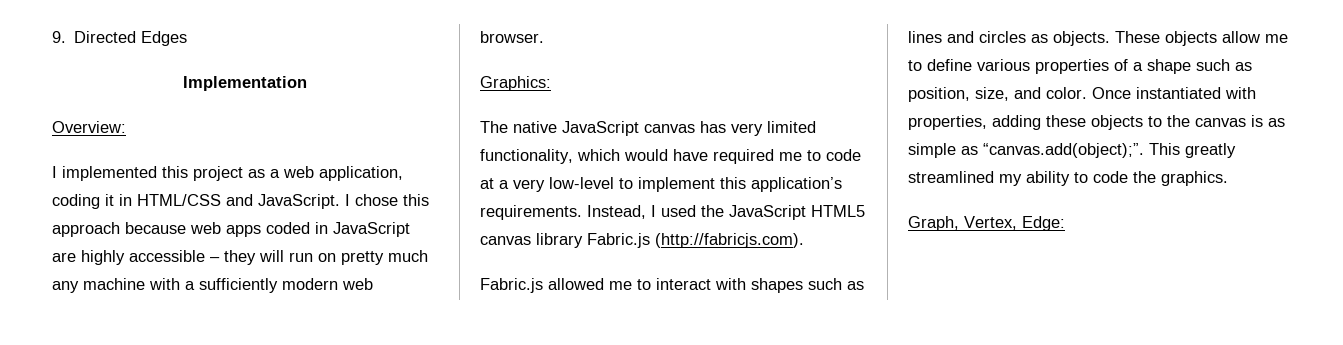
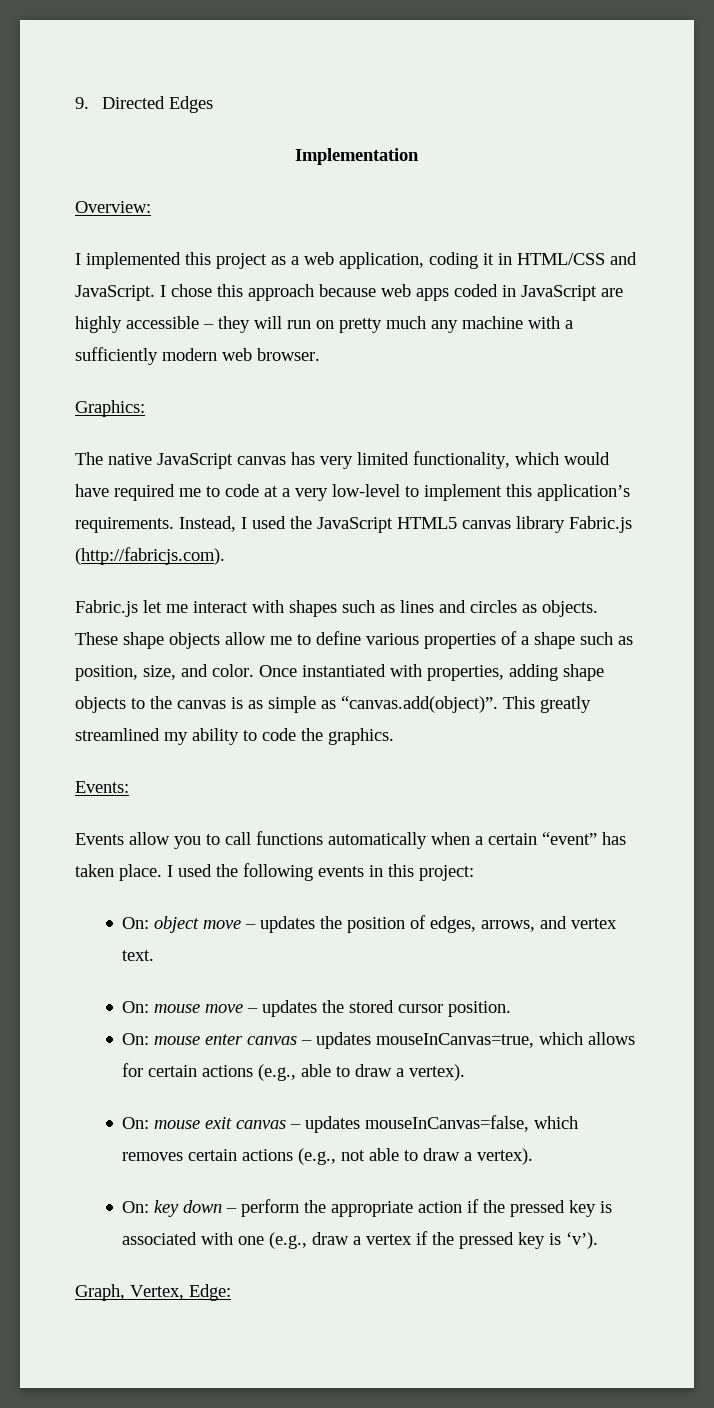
[548,278,651,290] allowed me to -> [143,600,188,613] let me
(1160, 37) none -> [123,632,164,649] shape
[1046,115,1086,127] these -> [563,664,604,681] shape
[983,143,1144,158] “canvas.add(object);”. -> [341,696,498,713] “canvas.add(object)”.
(1228, 178) none -> [75,781,129,793] [75,831,626,849] [75,863,474,881] [122,915,618,933] [122,950,155,961] [122,1000,512,1017] [122,1032,636,1049] [122,1063,466,1081] [122,1115,579,1133] [122,1148,534,1165] [122,1199,613,1217] [122,1231,599,1249] // Events: // Events allow you to call functions automatically when a certain “event” has taken place. I used the following events in this project: // On: object move – updates the position of edges, arrows, and vertex text. // On: mouse move – updates the stored cursor position. // On: mouse enter canvas – updates mouseInCanvas=true, which allows for certain actions (e.g., able to draw a vertex). // On: mouse exit canvas – updates mouseInCanvas=false, which removes certain actions (e.g., not able to draw a vertex). // On: key down – perform the appropriate action if the pressed key is associated with one (e.g., draw a vertex if the pressed key is ‘v’).

